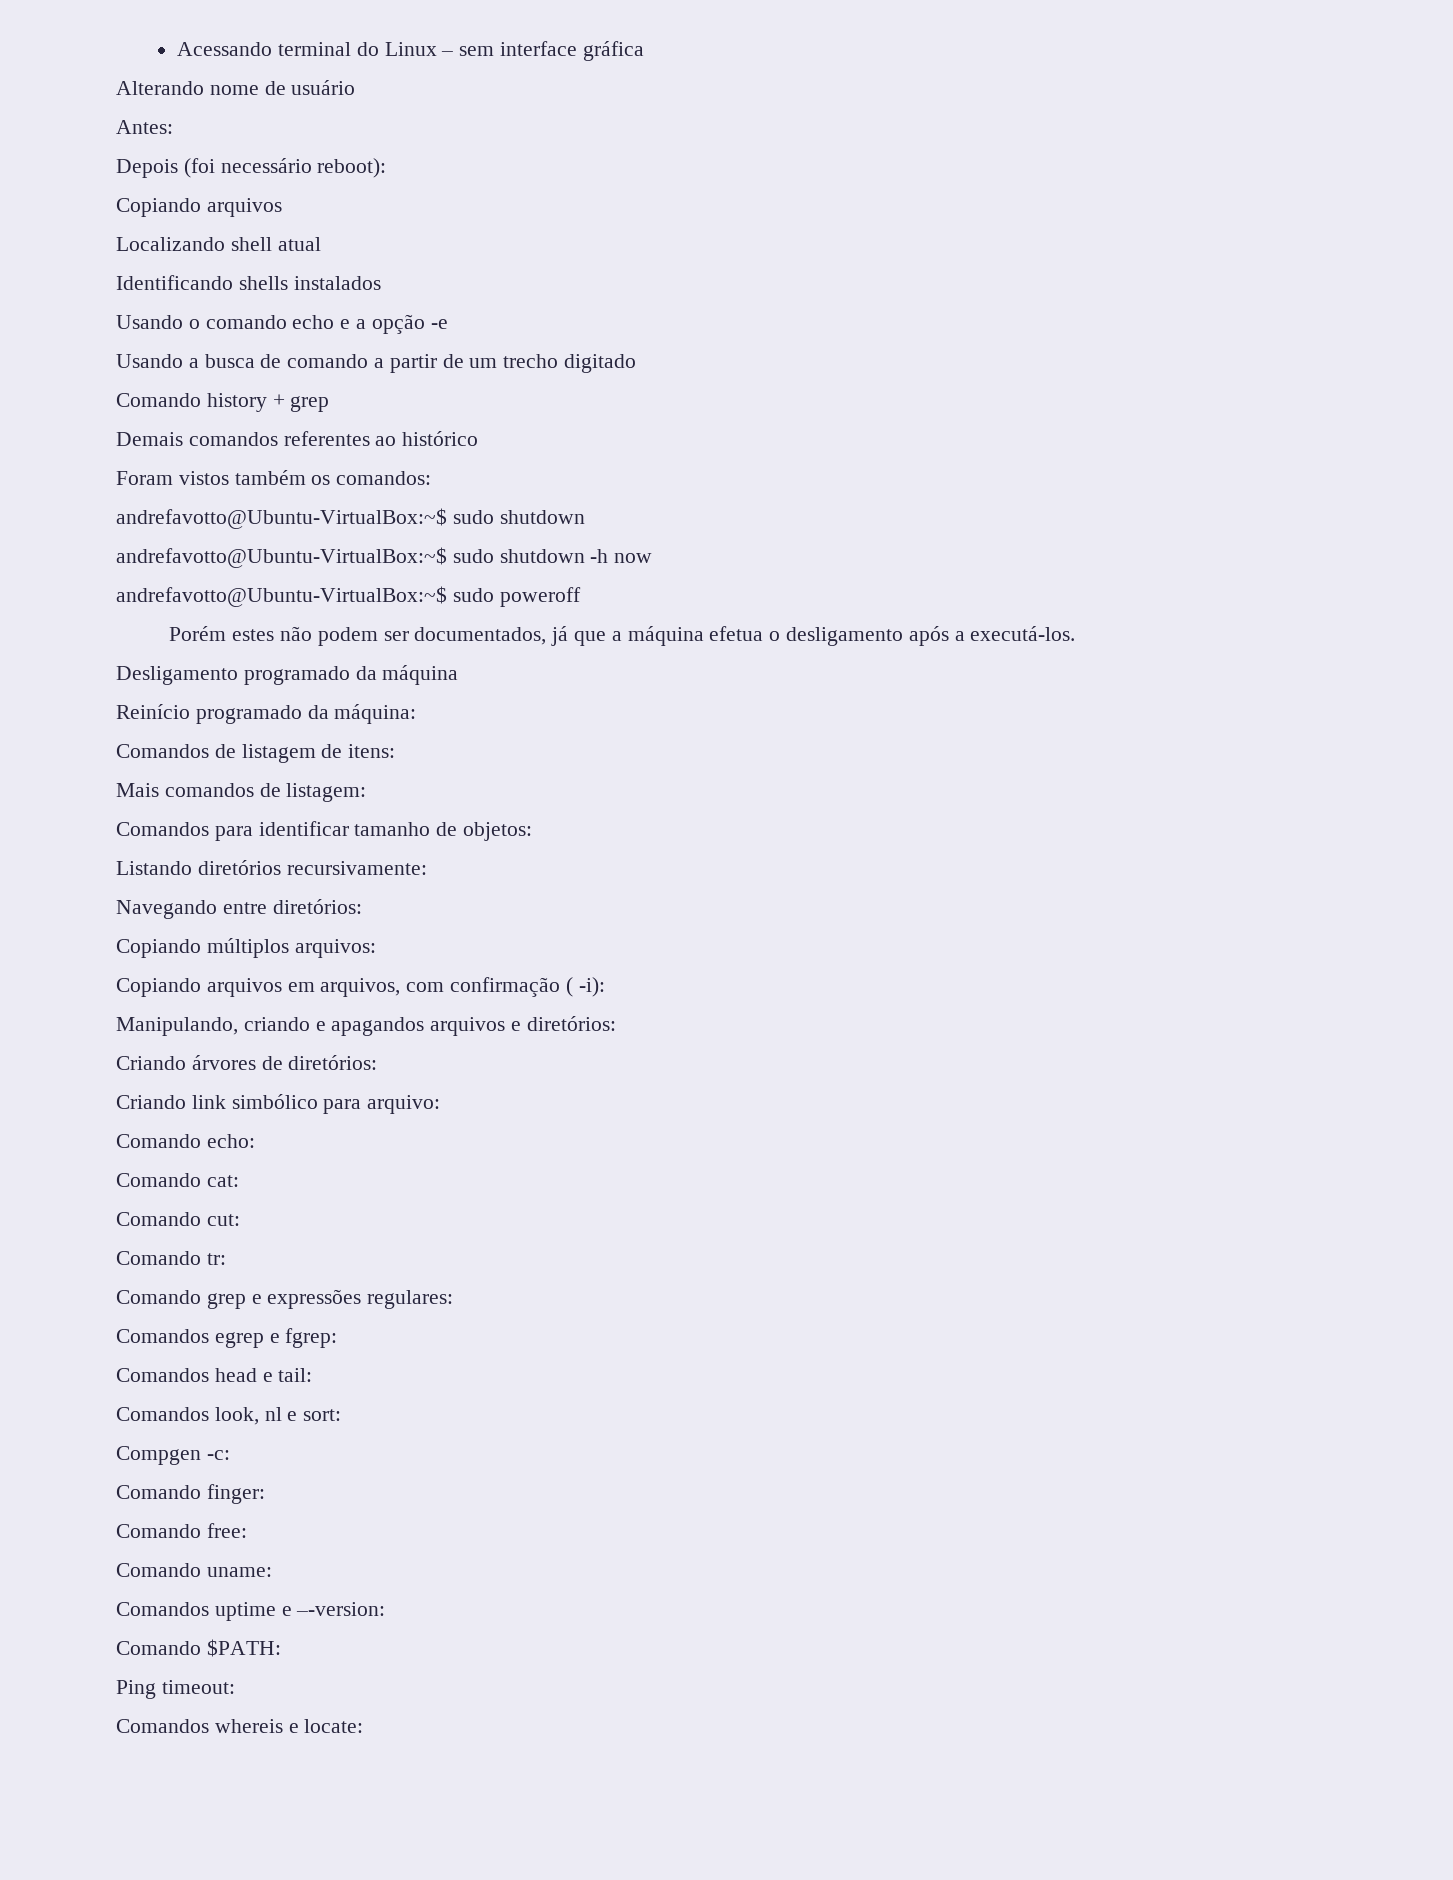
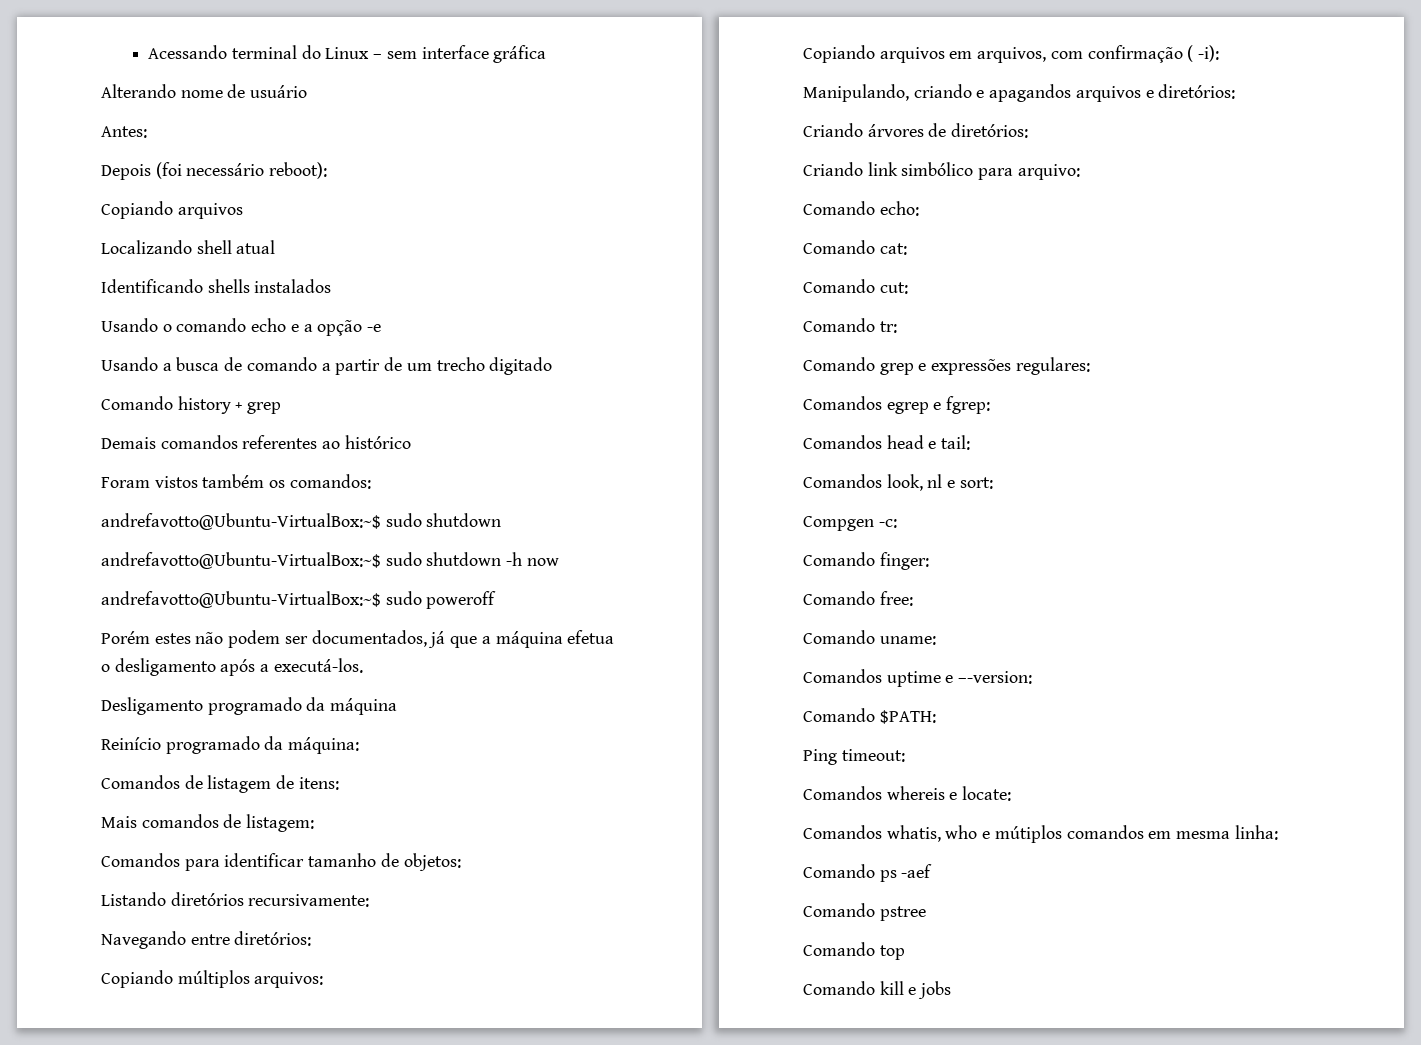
(364, 1726) none -> [803,825,1278,843] [803,864,933,882] [803,903,926,921] [803,942,905,960] [803,981,952,999] // Comandos whatis, who e mútiplos comandos em mesma linha: // Comando ps -aef // Comando pstree // Comando top // Comando kill e jobs

